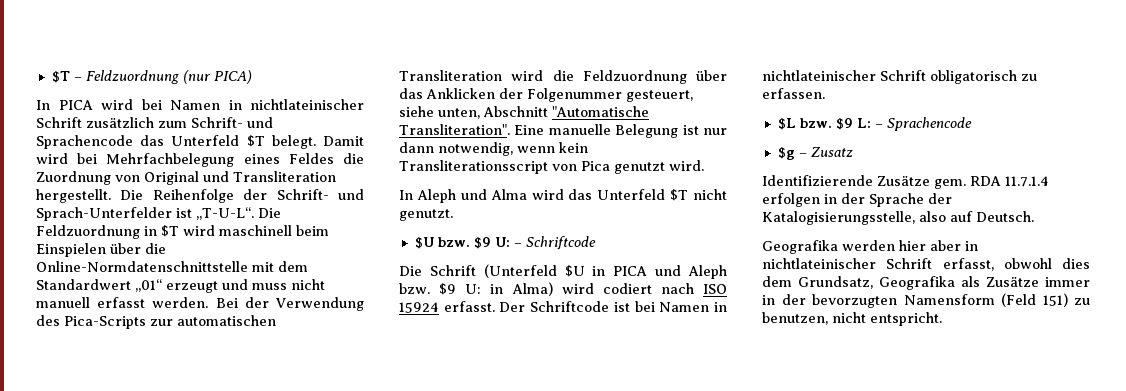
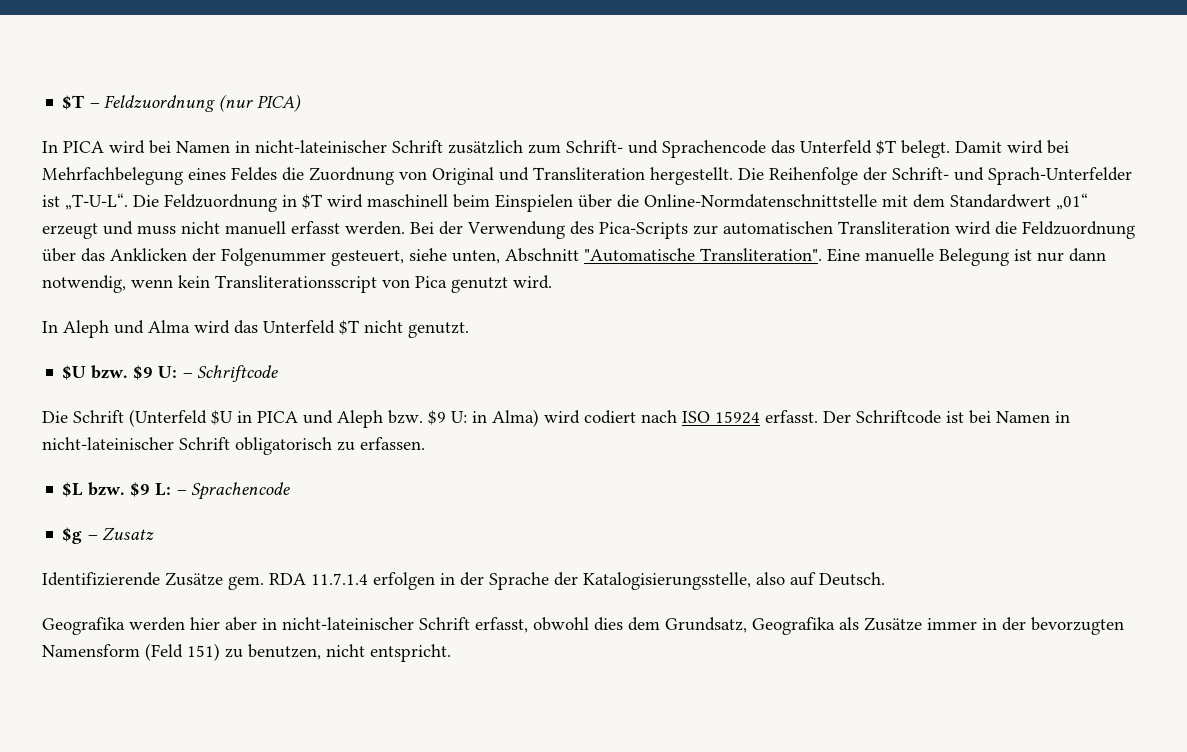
[250,99,364,110] nichtlateinischer -> [255,140,387,153] nicht-lateinischer
[762,70,876,81] nichtlateinischer -> [42,437,174,450] nicht-lateinischer
[762,258,876,269] nichtlateinischer -> [282,617,414,630] nicht-lateinischer

